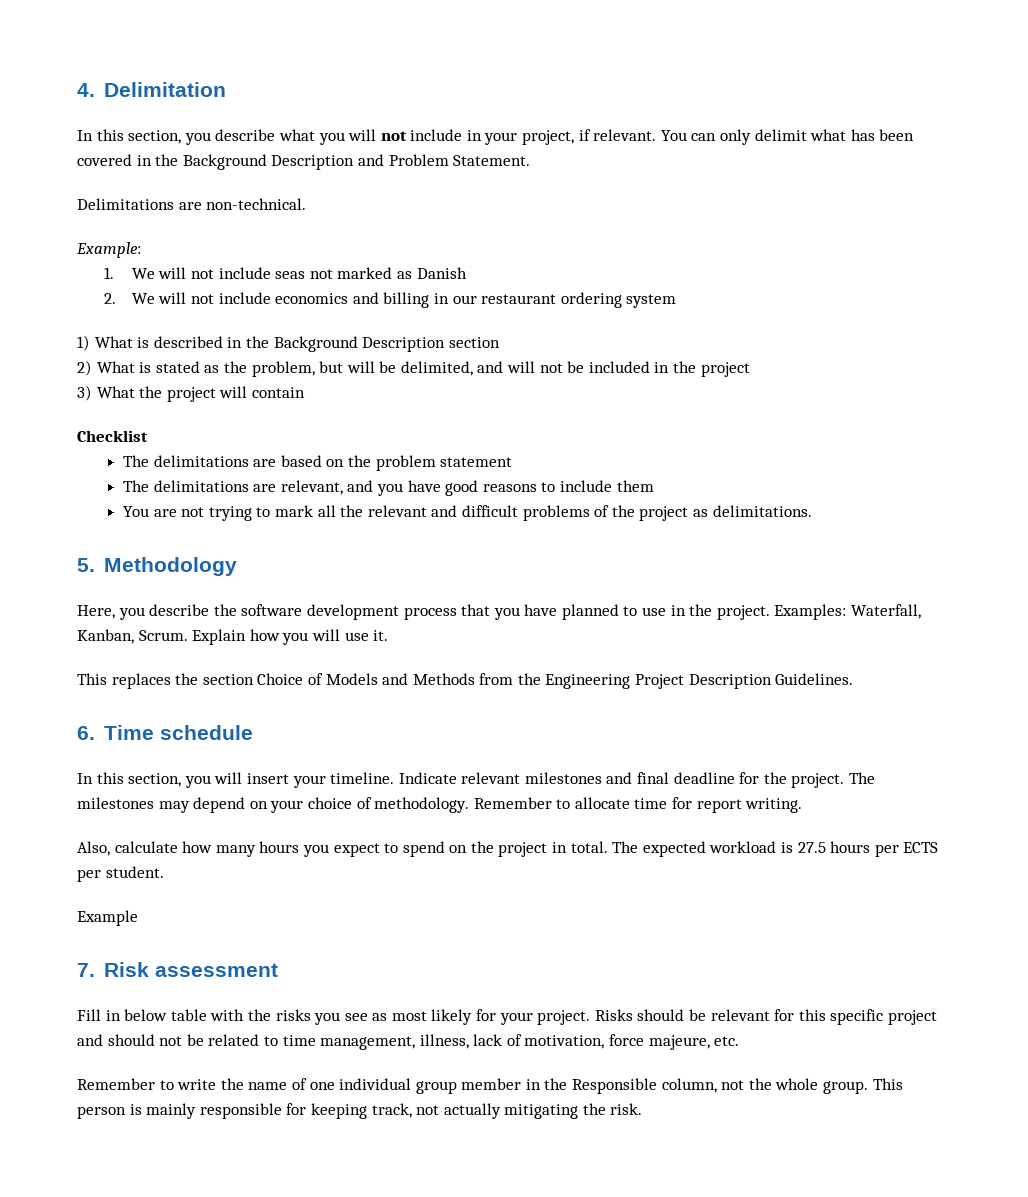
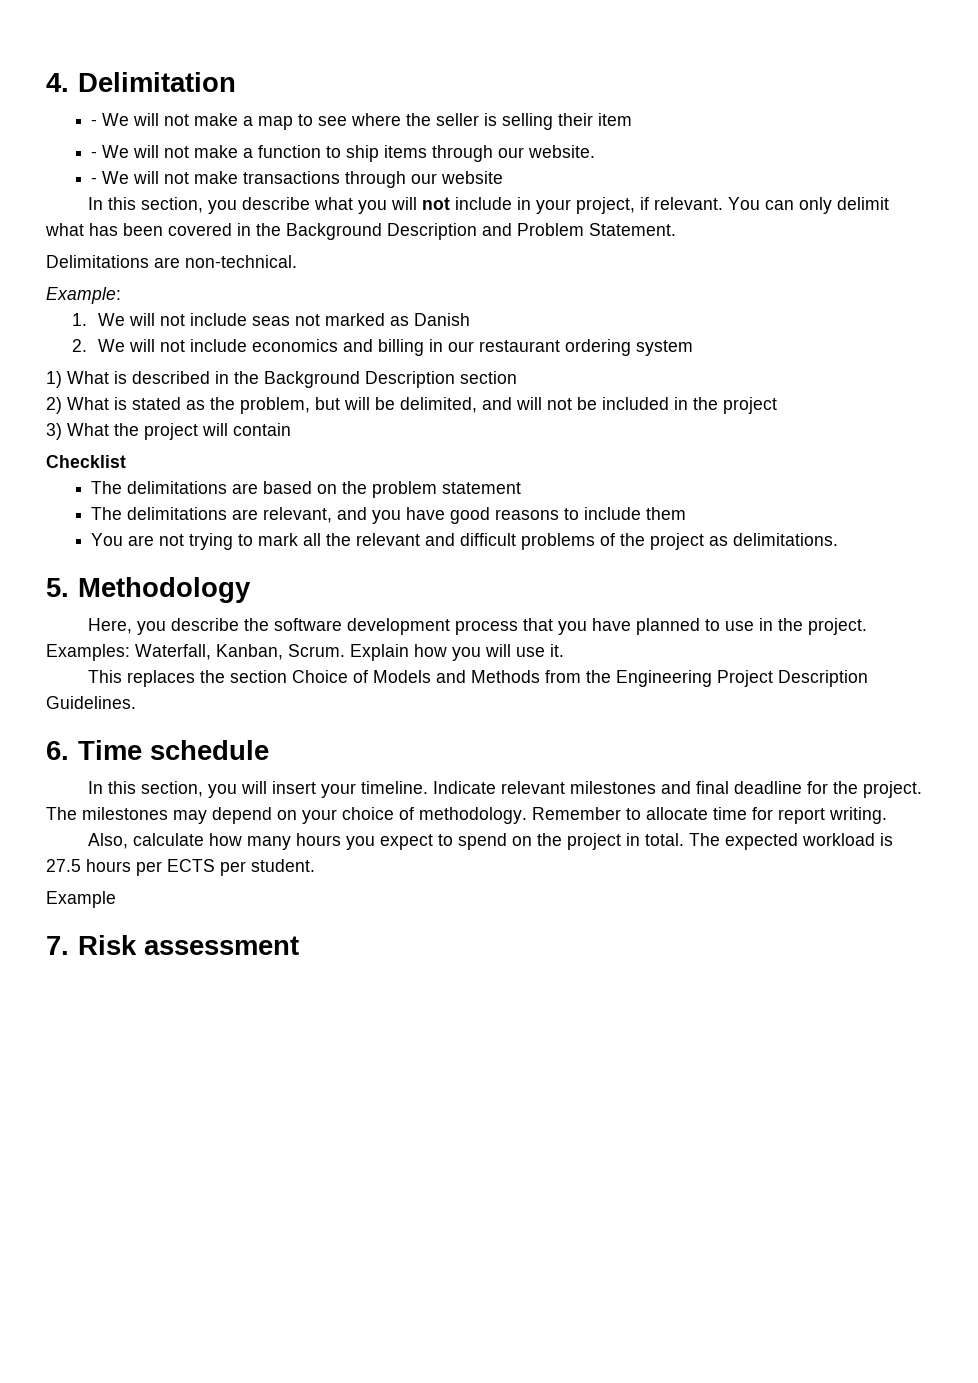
(227, 89) none -> [91,113,633,130] [91,145,596,162] [91,171,504,188] // - We will not make a map to see where the seller is selling their item // - We will not make a function to ship items through our website. // - We will not make transactions through our website
[77,1009,937,1025] [77,1034,740,1050] [77,1078,903,1094] [77,1103,643,1119] // Fill in below table with the risks you see as most likely for your project. Risks should be relevant for this specific project and should not be related to time management, illness, lack of motivation, force majeure, etc. // Remember to write the name of one individual group member in the Responsible column, not the whole group. This person is mainly responsible for keeping track, not actually mitigating the risk. -> (299, 945) none

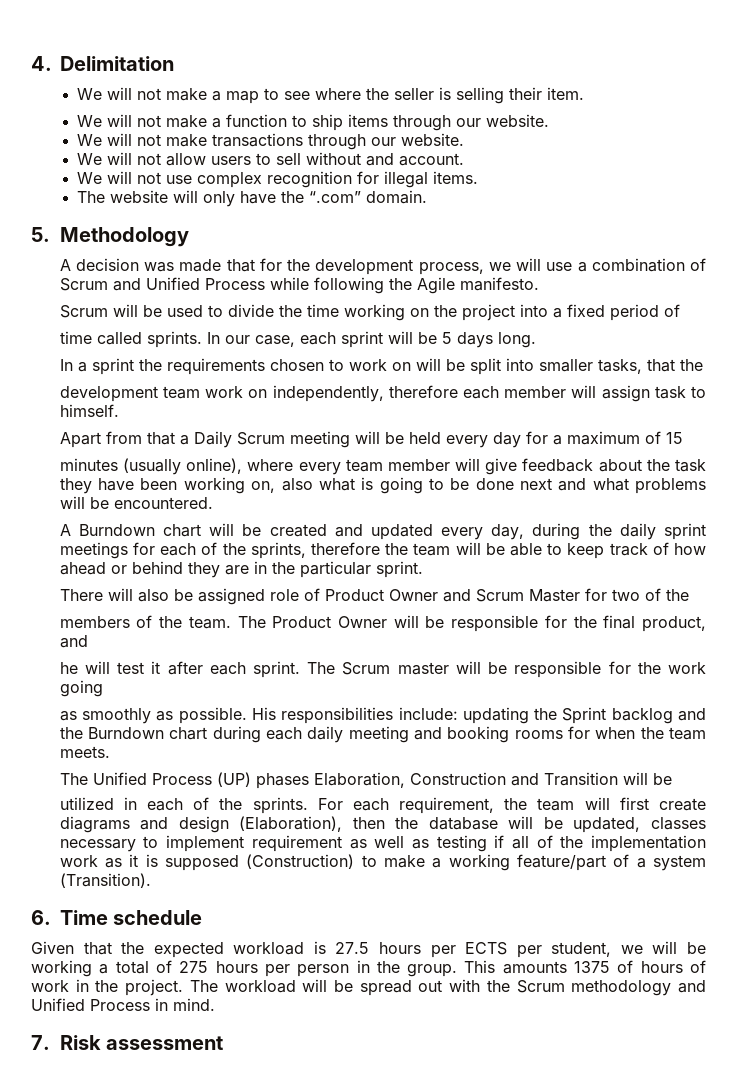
[91,119,98,126] - -> (174, 63) none
[598,113,633,126] [91,151,98,158] item // - -> [547,87,585,100] item. //
[91,177,98,184] - -> (550, 120) none
[441,171,504,184] [88,197,890,214] [45,223,676,240] [46,255,297,268] [46,287,121,304] [72,313,471,326] [72,339,694,356] [46,371,517,388] [46,397,777,414] [46,423,291,440] [46,455,126,468] [91,481,522,498] [91,507,687,524] [91,533,839,550] [46,577,251,603] [88,618,868,635] [46,644,564,661] [88,670,869,687] [46,696,136,709] [46,740,269,760] [88,781,923,798] [46,807,887,824] [88,833,721,850] website // In this section, you describe what you will not include in your project, if relevant. You can only delimit what has been covered in the Background Description and Problem Statement. // Delimitations are non-technical. // Example: // 1. We will not include seas not marked as Danish // 2. We will not include economics and billing in our restaurant ordering system // 1) What is described in the Background Description section // 2) What is stated as the problem, but will be delimited, and will not be included in the project // 3) What the project will contain // Checklist // The delimitations are based on the problem statement // The delimitations are relevant, and you have good reasons to include them // You are not trying to mark all the relevant and difficult problems of the project as delimitations. // 5. Methodology // Here, you describe the software development process that you have planned to use in the project. Examples: Waterfall, Kanban, Scrum. Explain how you will use it. // This replaces the section Choice of Models and Methods from the Engineering Project Description Guidelines. // 6. Time schedule // In this section, you will insert your timeline. Indicate relevant milestones and final deadline for the project. The milestones may depend on your choice of methodology. Remember to allocate time for report writing. // Also, calculate how many hours you expect to spend on the project in total. The -> [401,133,465,146] [77,152,465,166] [77,171,479,188] [77,190,428,207] [31,227,189,247] [59,258,707,275] [59,277,539,294] [59,304,680,321] [59,331,536,348] [59,358,703,375] [59,385,706,402] [59,404,119,417] [59,431,683,448] [59,458,706,475] [59,477,707,494] [59,496,213,509] [59,523,707,540] [59,542,707,559] [59,561,423,578] [59,588,689,605] [59,615,707,632] [59,635,88,648] [59,661,707,678] [59,680,103,697] [59,707,706,724] [59,726,706,743] [59,746,110,758] [59,772,672,789] [59,797,707,814] [59,816,707,833] [59,835,706,852] [59,854,706,871] [59,873,151,888] [31,910,203,925] [31,941,145,955] website. // We will not allow users to sell without and account. // We will not use complex recognition for illegal items. // The website will only have the “.com” domain. // 5. Methodology // A decision was made that for the development process, we will use a combination of Scrum and Unified Process while following the Agile manifesto. // Scrum will be used to divide the time working on the project into a fixed period of // time called sprints. In our case, each sprint will be 5 days long. // In a sprint the requirements chosen to work on will be split into smaller tasks, that the // development team work on independently, therefore each member will assign task to himself. // Apart from that a Daily Scrum meeting will be held every day for a maximum of 15 // minutes (usually online), where every team member will give feedback about the task they have been working on, also what is going to be done next and what problems will be encountered. // A Burndown chart will be created and updated every day, during the daily sprint meetings for each of the sprints, therefore the team will be able to keep track of how ahead or behind they are in the particular sprint. // There will also be assigned role of Product Owner and Scrum Master for two of the // members of the team. The Product Owner will be responsible for the final product, and // he will test it after each sprint. The Scrum master will be responsible for the work going // as smoothly as possible. His responsibilities include: updating the Sprint backlog and the Burndown chart during each daily meeting and booking rooms for when the team meets. // The Unified Process (UP) phases Elaboration, Construction and Transition will be // utilized in each of the sprints. For each requirement, the team will first create diagrams and design (Elaboration), then the database will be updated, classes necessary to implement requirement as well as testing if all of the implementation work as it is supposed (Construction) to make a working feature/part of a system (Transition). // 6. Time schedule // Given that the
[251,859,315,872] [46,891,116,908] student. // Example -> [551,941,706,957] [31,960,706,977] [31,979,706,996] [31,998,215,1011] student, we will be working a total of 275 hours per person in the group. This amounts 1375 of hours of work in the project. The workload will be spread out with the Scrum methodology and Unified Process in mind.

